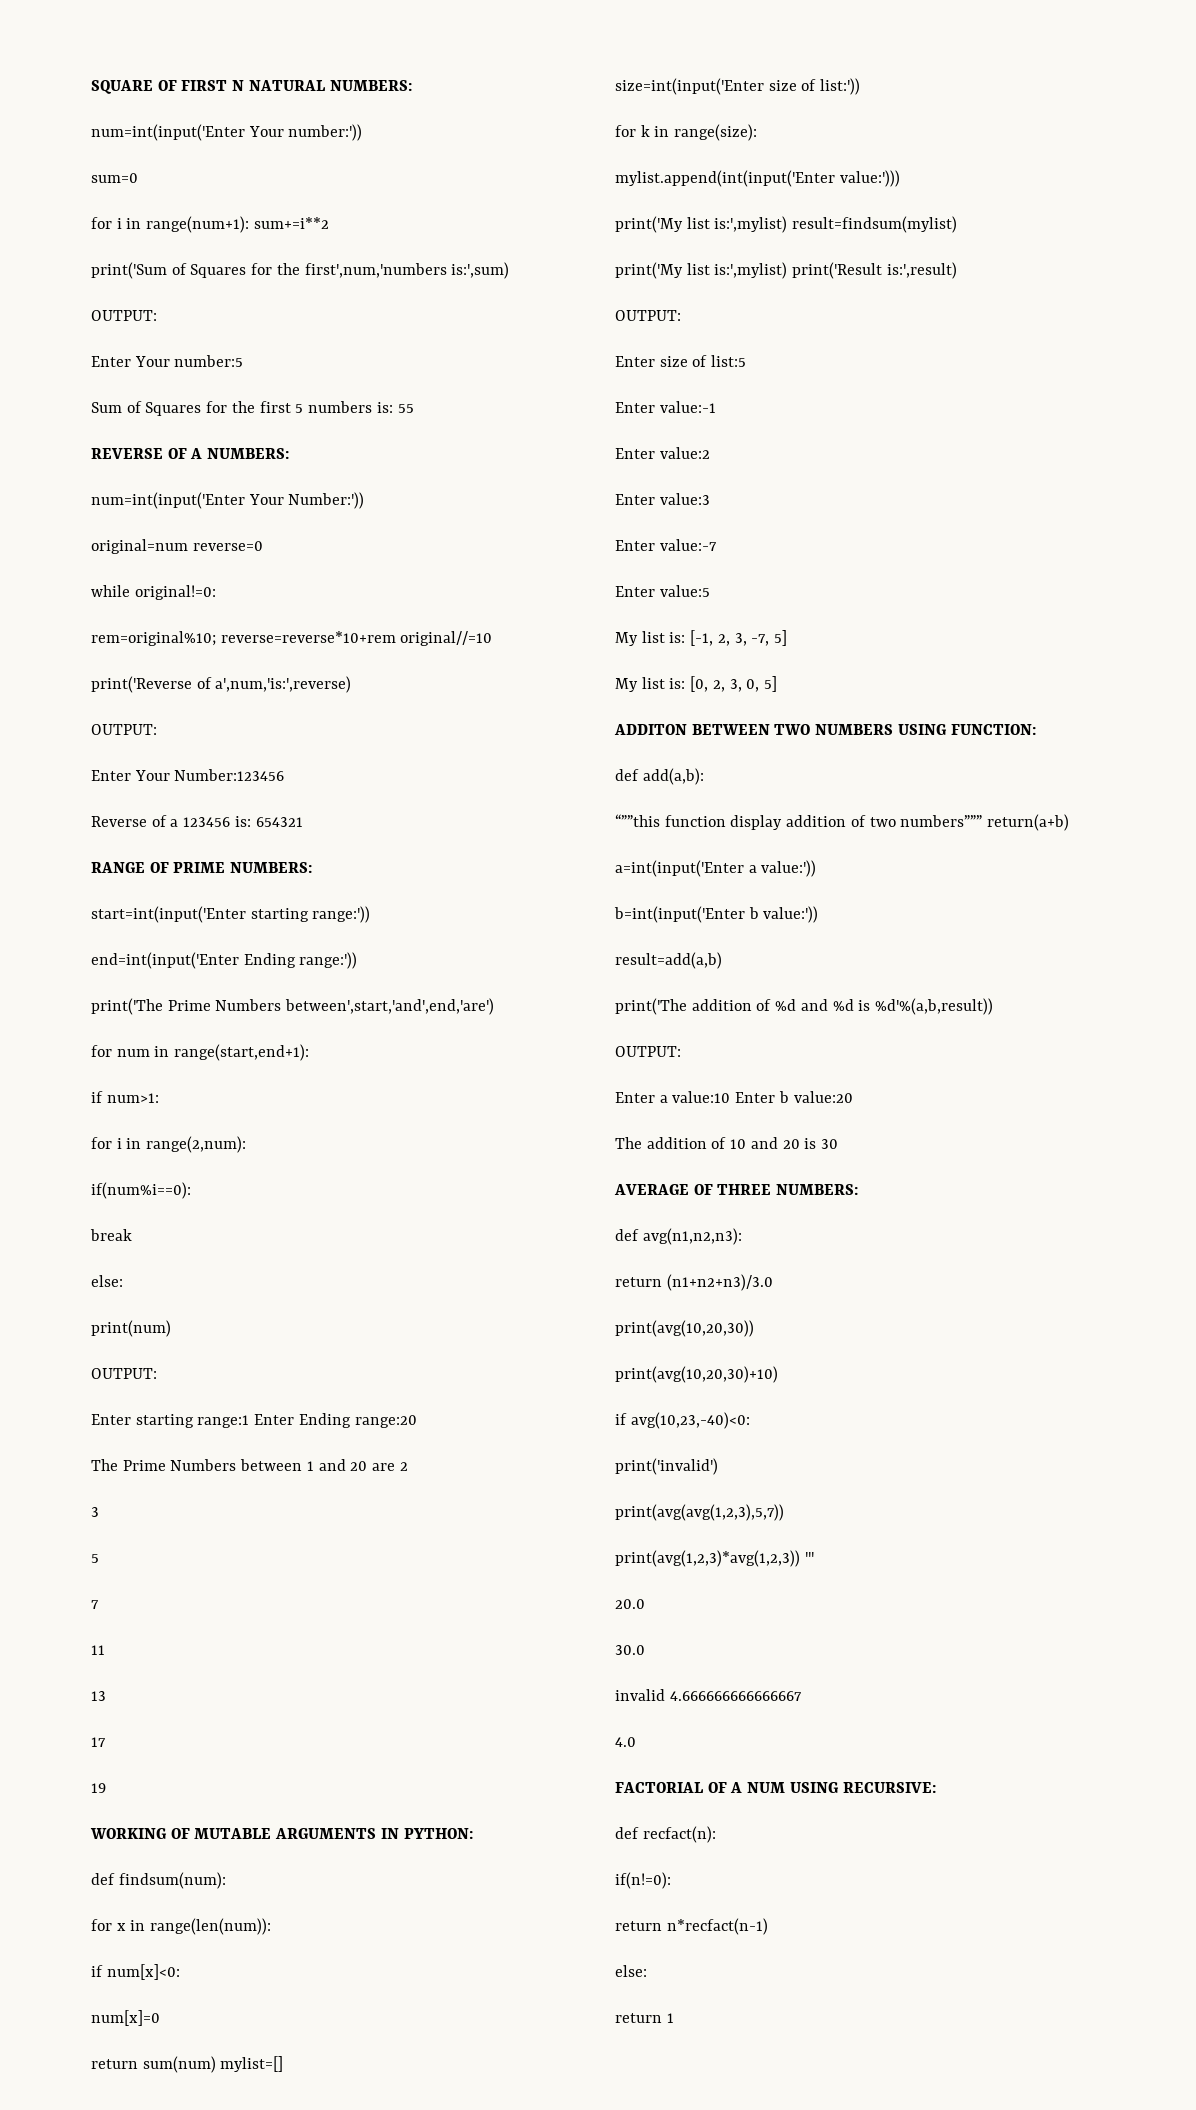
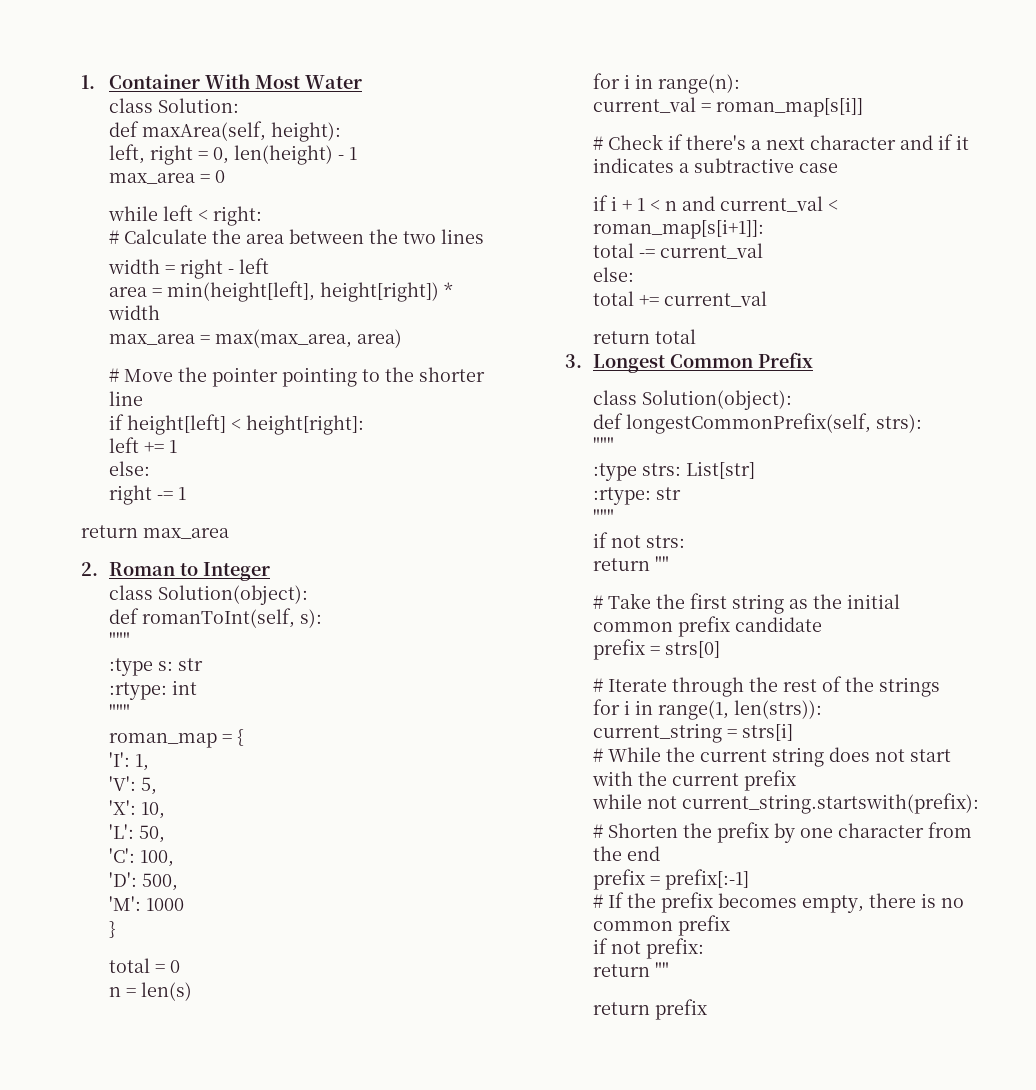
[91,80,412,94] [91,124,363,141] [91,173,138,183] [91,216,329,233] [91,262,510,279] [91,310,157,321] [91,355,244,367] [91,401,414,416] [91,448,290,459] [91,492,365,509] [91,539,263,554] [91,585,216,600] [91,631,493,646] [91,676,352,693] [91,724,157,735] [91,769,285,781] [91,815,303,827] [91,862,313,873] [91,906,371,923] [91,952,358,969] [91,998,495,1015] [91,1044,310,1061] [91,1091,159,1103] [91,1136,247,1153] [91,1182,191,1199] [90,1229,132,1241] [91,1275,123,1287] [91,1320,171,1337] [91,1368,157,1379] [91,1413,417,1428] [91,1459,408,1471] [91,1507,99,1517] [91,1554,99,1563] [91,1600,99,1609] [91,1645,105,1655] [91,1691,106,1701] [91,1737,106,1747] [91,1783,106,1793] [90,1828,473,1839] [91,1872,226,1889] [91,1918,272,1935] [91,1964,180,1980] [91,2010,160,2026] [91,2056,284,2073] [615,78,861,95] [615,124,758,141] [615,170,900,187] [615,216,958,233] [615,262,957,279] [615,310,681,321] [615,355,747,367] [615,401,716,413] [615,447,710,459] [615,493,710,505] [615,539,717,551] [615,585,710,597] [615,630,788,646] [615,676,778,692] [614,724,1036,735] [615,768,704,785] [615,814,1070,831] [615,860,817,877] [614,906,819,923] [615,952,722,969] [615,998,994,1015] [615,1046,681,1057] [615,1091,853,1103] [615,1137,839,1149] [614,1184,859,1195] [615,1228,742,1245] [615,1274,773,1291] [615,1320,754,1337] [615,1366,778,1383] [615,1412,750,1429] [615,1458,718,1475] [615,1504,784,1521] [615,1550,814,1567] [615,1599,645,1609] [615,1645,645,1655] [615,1689,802,1701] [615,1737,636,1747] [615,1782,936,1793] [615,1826,716,1843] [615,1872,671,1889] [615,1918,768,1935] [615,1965,647,1977] [615,2013,674,2023] SQUARE OF FIRST N NATURAL NUMBERS: // num=int(input('Enter Your number:')) // sum=0 // for i in range(num+1): sum+=i**2 // print('Sum of Squares for the first',num,'numbers is:',sum) // OUTPUT: // Enter Your number:5 // Sum of Squares for the first 5 numbers is: 55 // REVERSE OF A NUMBERS: // num=int(input('Enter Your Number:')) // original=num reverse=0 // while original!=0: // rem=original%10; reverse=reverse*10+rem original//=10 // print('Reverse of a',num,'is:',reverse) // OUTPUT: // Enter Your Number:123456 // Reverse of a 123456 is: 654321 // RANGE OF PRIME NUMBERS: // start=int(input('Enter starting range:')) // end=int(input('Enter Ending range:')) // print('The Prime Numbers between',start,'and',end,'are') // for num in range(start,end+1): // if num>1: // for i in range(2,num): // if(num%i==0): // break // else: // print(num) // OUTPUT: // Enter starting range:1 Enter Ending range:20 // The Prime Numbers between 1 and 20 are 2 // 3 // 5 // 7 // 11 // 13 // 17 // 19 // WORKING OF MUTABLE ARGUMENTS IN PYTHON: // def findsum(num): // for x in range(len(num)): // if num[x]<0: // num[x]=0 // return sum(num) mylist=[] // size=int(input('Enter size of list:')) // for k in range(size): // mylist.append(int(input('Enter value:'))) // print('My list is:',mylist) result=findsum(mylist) // print('My list is:',mylist) print('Result is:',result) // OUTPUT: // Enter size of list:5 // Enter value:-1 // Enter value:2 // Enter value:3 // Enter value:-7 // Enter value:5 // My list is: [-1, 2, 3, -7, 5] // My list is: [0, 2, 3, 0, 5] // ADDITON BETWEEN TWO NUMBERS USING FUNCTION: // def add(a,b): // “””this function display addition of two numbers””” return(a+b) // a=int(input('Enter a value:')) // b=int(input('Enter b value:')) // result=add(a,b) // print('The addition of %d and %d is %d'%(a,b,result)) // OUTPUT: // Enter a value:10 Enter b value:20 // The addition of 10 and 20 is 30 // AVERAGE OF THREE NUMBERS: // def avg(n1,n2,n3): // return (n1+n2+n3)/3.0 // print(avg(10,20,30)) // print(avg(10,20,30)+10) // if avg(10,23,-40)<0: // print('invalid') // print(avg(avg(1,2,3),5,7)) // print(avg(1,2,3)*avg(1,2,3)) ''' // 20.0 // 30.0 // invalid 4.666666666666667 // 4.0 // FACTORIAL OF A NUM USING RECURSIVE: // def recfact(n): // if(n!=0): // return n*recfact(n-1) // else: // return 1 -> [81,74,363,89] [109,98,240,113] [109,121,342,142] [109,144,358,165] [109,170,226,184] [108,205,263,226] [109,229,485,244] [108,258,270,279] [109,281,454,302] [108,305,161,320] [109,329,403,348] [109,367,486,387] [109,391,144,406] [109,414,365,435] [109,437,178,453] [109,461,151,476] [109,485,187,505] [81,525,230,539] [81,562,271,581] [109,585,309,605] [109,608,323,628] [109,632,131,647] [109,658,204,676] [109,680,198,700] [109,704,131,719] [109,729,245,748] [109,752,150,771] [109,776,158,795] [109,800,166,819] [109,824,166,843] [109,848,175,867] [109,872,179,891] [109,896,185,911] [109,921,117,938] [109,958,181,973] [109,982,193,1001] [593,73,741,94] [593,97,864,117] [593,134,970,150] [593,158,839,173] [593,195,839,212] [593,219,765,239] [593,243,764,259] [593,267,635,282] [593,291,768,307] [593,329,697,344] [565,352,814,373] [593,390,793,410] [593,413,923,434] [593,437,615,452] [593,461,756,481] [593,487,682,505] [593,509,615,524] [593,532,686,548] [593,556,670,571] [593,593,901,614] [593,616,823,637] [593,639,721,660] [593,676,941,697] [593,699,823,720] [593,723,794,743] [593,747,952,767] [592,770,797,791] [592,793,980,814] [593,822,973,843] [593,846,661,861] [593,869,750,890] [593,892,965,913] [593,915,731,936] [593,938,705,959] [593,962,670,977] [593,999,708,1020] 1. Container With Most Water // class Solution: // def maxArea(self, height): // left, right = 0, len(height) - 1 // max_area = 0 // while left < right: // # Calculate the area between the two lines // width = right - left // area = min(height[left], height[right]) * width // max_area = max(max_area, area) // # Move the pointer pointing to the shorter line // if height[left] < height[right]: // left += 1 // else: // right -= 1 // return max_area // 2. Roman to Integer // class Solution(object): // def romanToInt(self, s): // """ // :type s: str // :rtype: int // """ // roman_map = { // 'I': 1, // 'V': 5, // 'X': 10, // 'L': 50, // 'C': 100, // 'D': 500, // 'M': 1000 // } // total = 0 // n = len(s) // for i in range(n): // current_val = roman_map[s[i]] // # Check if there's a next character and if it indicates a subtractive case // if i + 1 < n and current_val < roman_map[s[i+1]]: // total -= current_val // else: // total += current_val // return total // 3. Longest Common Prefix // class Solution(object): // def longestCommonPrefix(self, strs): // """ // :type strs: List[str] // :rtype: str // """ // if not strs: // return "" // # Take the first string as the initial common prefix candidate // prefix = strs[0] // # Iterate through the rest of the strings // for i in range(1, len(strs)): // current_string = strs[i] // # While the current string does not start with the current prefix // while not current_string.startswith(prefix): // # Shorten the prefix by one character from the end // prefix = prefix[:-1] // # If the prefix becomes empty, there is no common prefix // if not prefix: // return "" // return prefix

